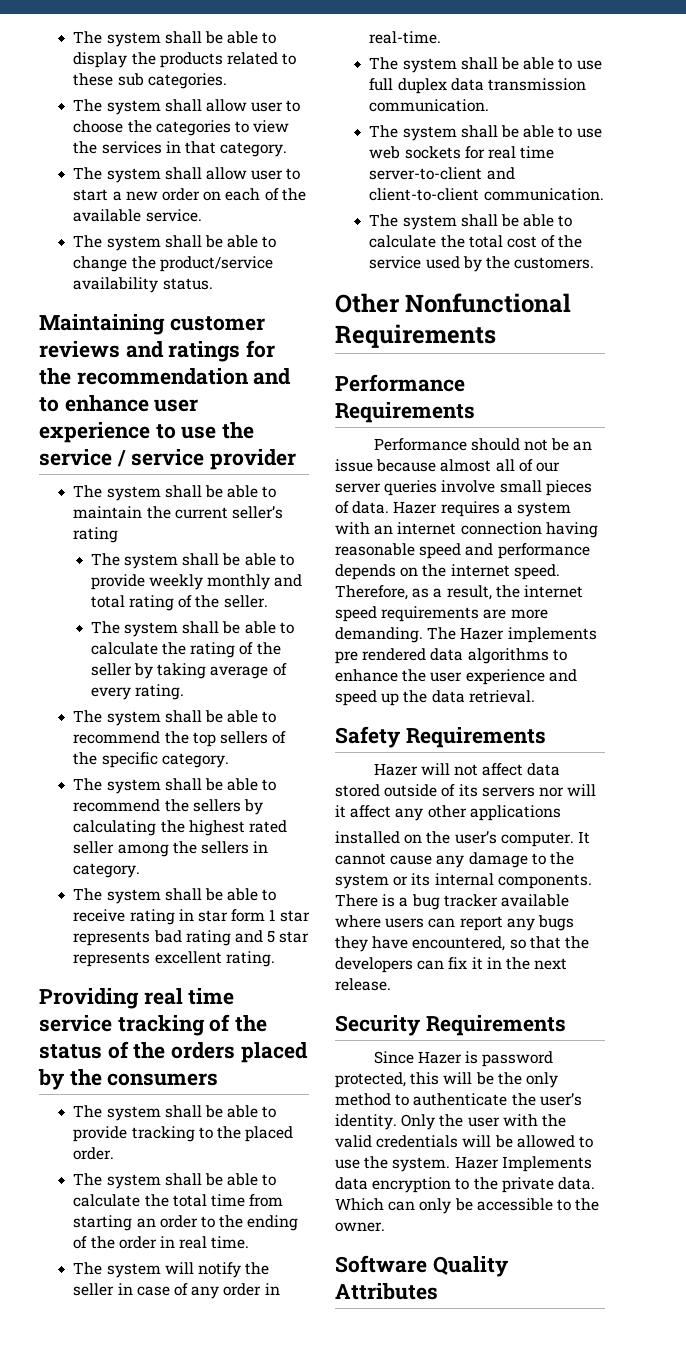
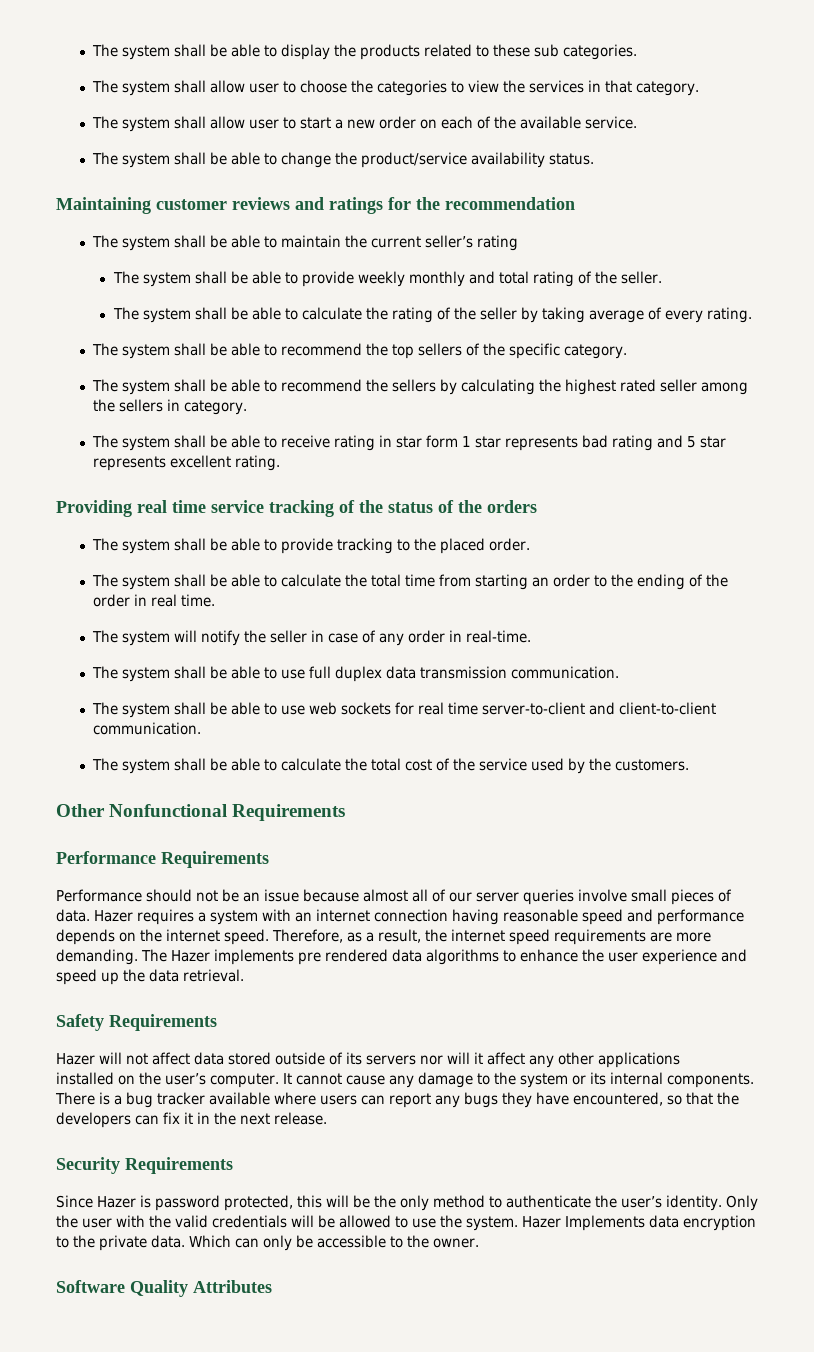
[253,368,292,385] [39,395,199,412] [39,422,255,443] [39,449,297,470] and to enhance user experience to use the service / service provider -> (575, 203) none
[240,1042,308,1063] [38,1069,219,1090] placed by the consumers -> (537, 506) none

